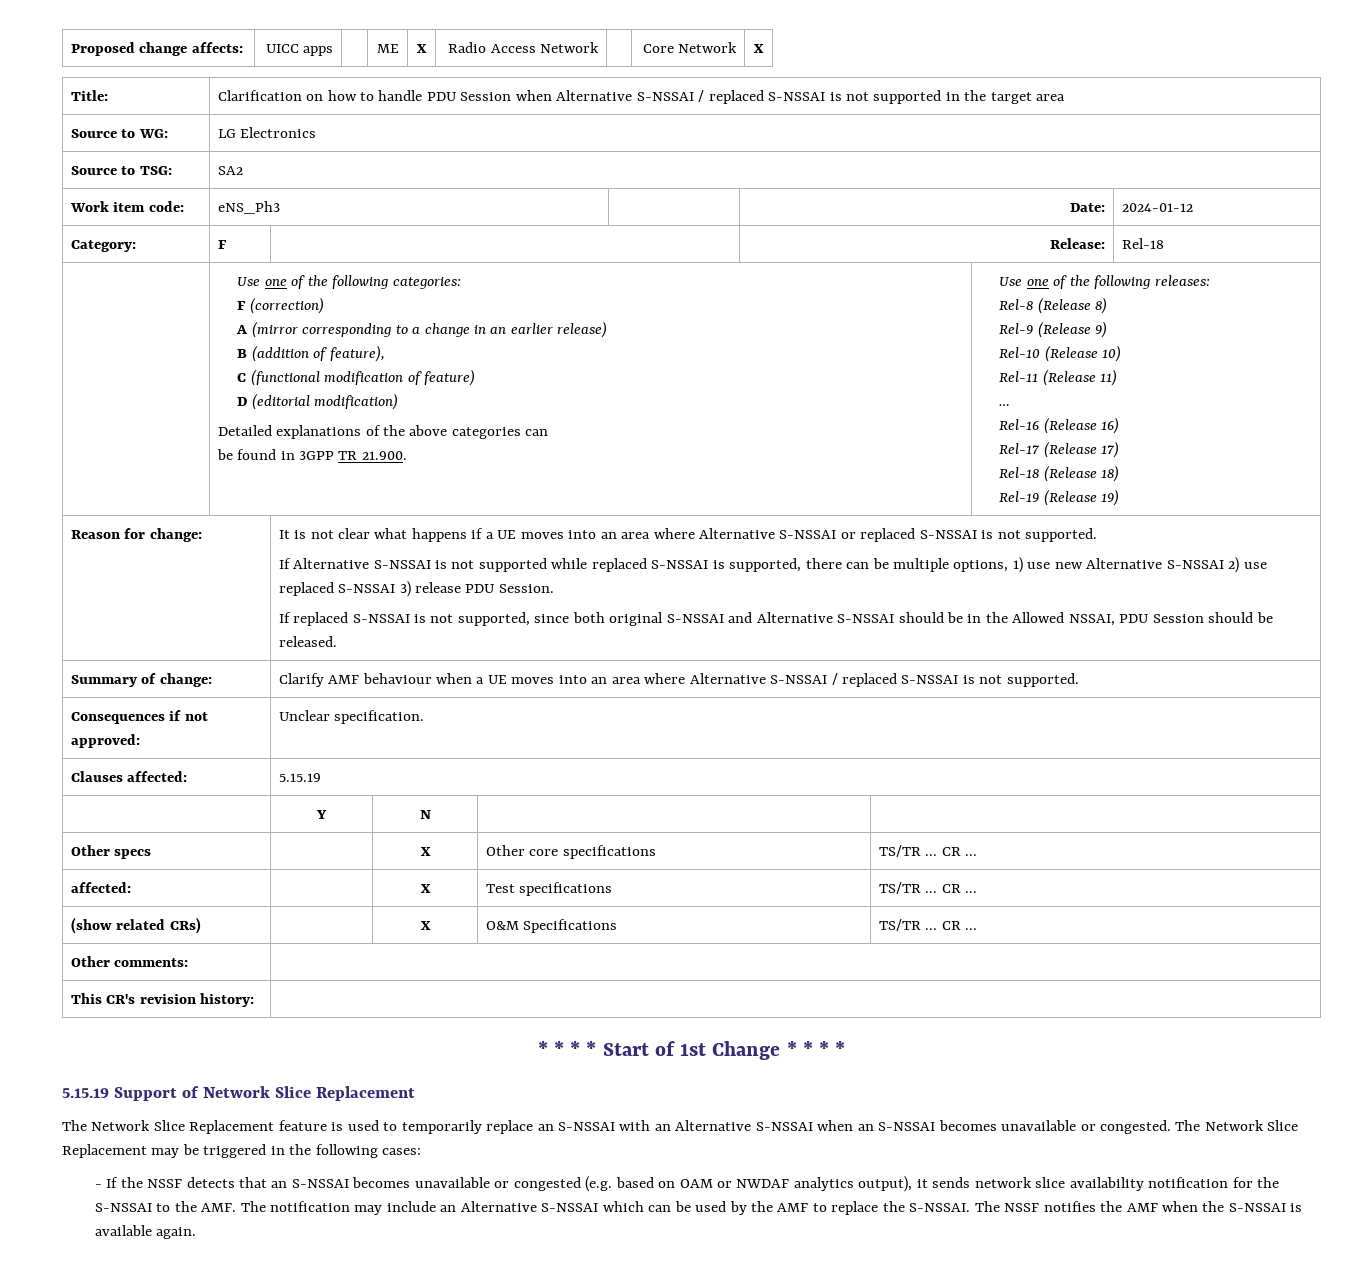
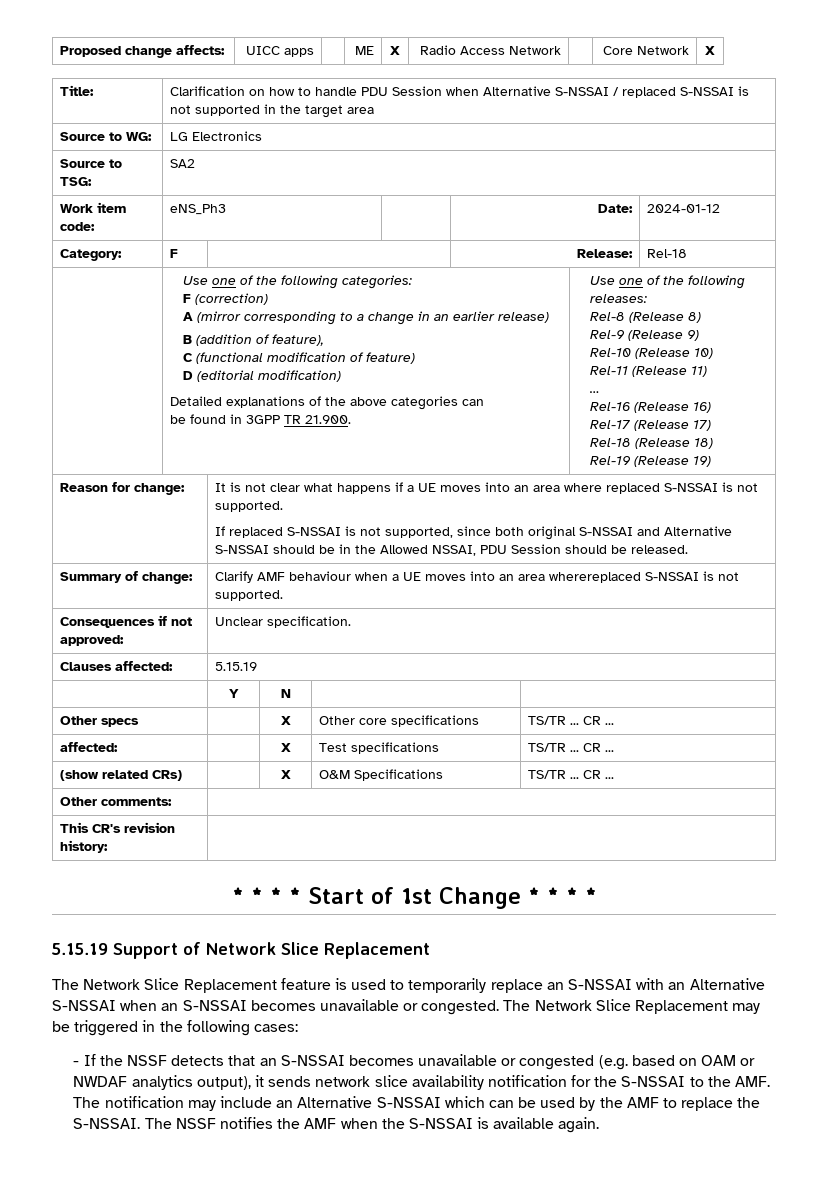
[699,528,1098,542] [278,557,1267,573] [278,581,554,597] Alternative S-NSSAI or replaced S-NSSAI is not supported. // If Alternative S-NSSAI is not supported while replaced S-NSSAI is supported, there can be multiple options, 1) use new Alternative S-NSSAI 2) use replaced S-NSSAI 3) release PDU Session. -> [606,482,759,494] [215,501,284,512] replaced S-NSSAI is not supported.
[644,673,898,687] where Alternative S-NSSAI / replaced -> [549,572,642,583] wherereplaced

